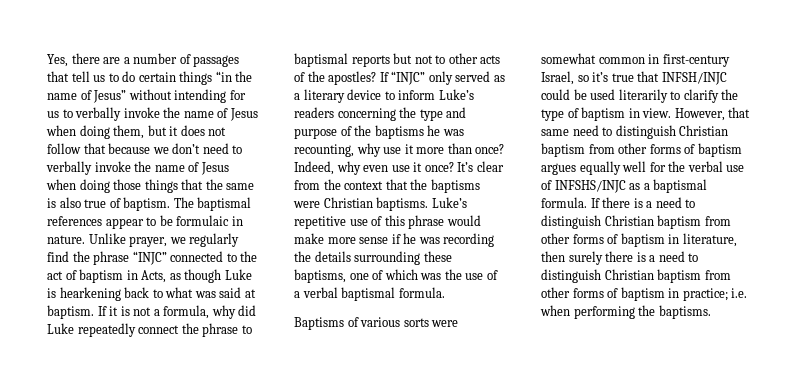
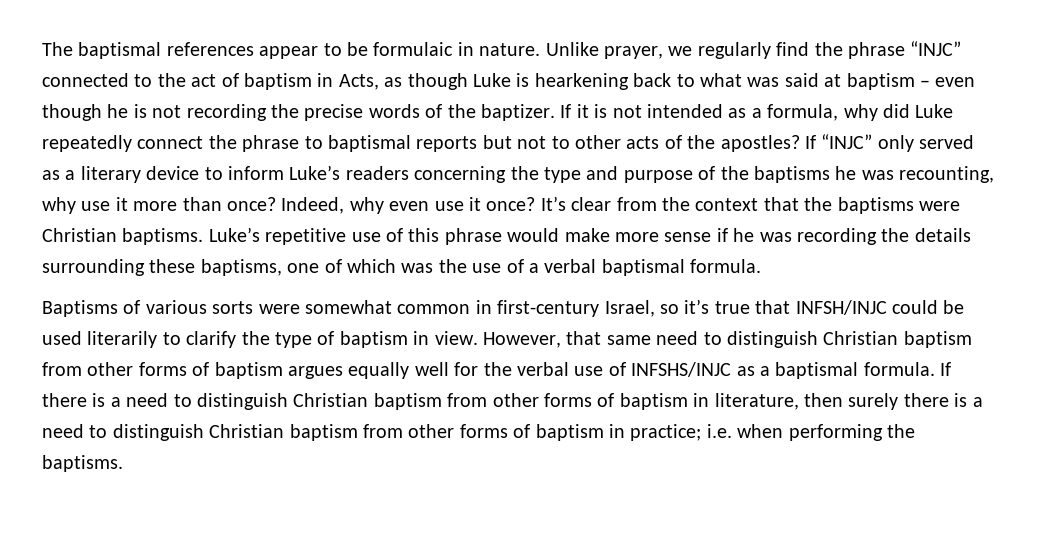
[47,53,240,67] [47,71,253,85] [47,89,246,103] [47,107,258,121] [46,125,227,139] [47,143,243,154] [46,161,229,175] [46,179,255,193] [47,197,171,211] Yes, there are a number of passages that tell us to do certain things “in the name of Jesus” without intending for us to verbally invoke the name of Jesus when doing them, but it does not follow that because we don’t need to verbally invoke the name of Jesus when doing those things that the same is also true of baptism. -> (42, 49) none
[47,305,94,319] baptism. -> [846,73,976,90] [42,104,555,121] baptism – even though he is not recording the precise words of the baptizer.
(152, 311) none -> [646,104,747,118] intended as

